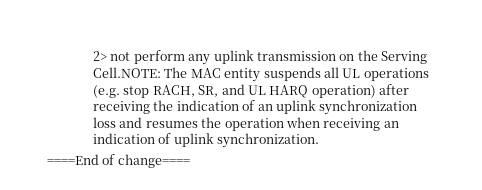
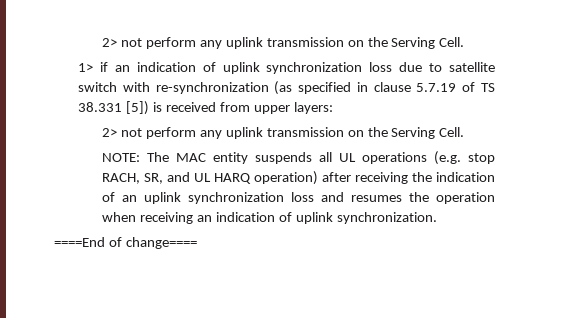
[93,50,428,65] [93,67,162,78] 2> not perform any uplink transmission on the Serving Cell.NOTE: -> [102,37,465,49] [78,62,495,74] [78,81,495,95] [78,101,333,115] [102,127,465,139] [102,153,141,162] 2> not perform any uplink transmission on the Serving Cell. // 1> if an indication of uplink synchronization loss due to satellite switch with re-synchronization (as specified in clause 5.7.19 of TS 38.331 [5]) is received from upper layers: // 2> not perform any uplink transmission on the Serving Cell. // NOTE:

